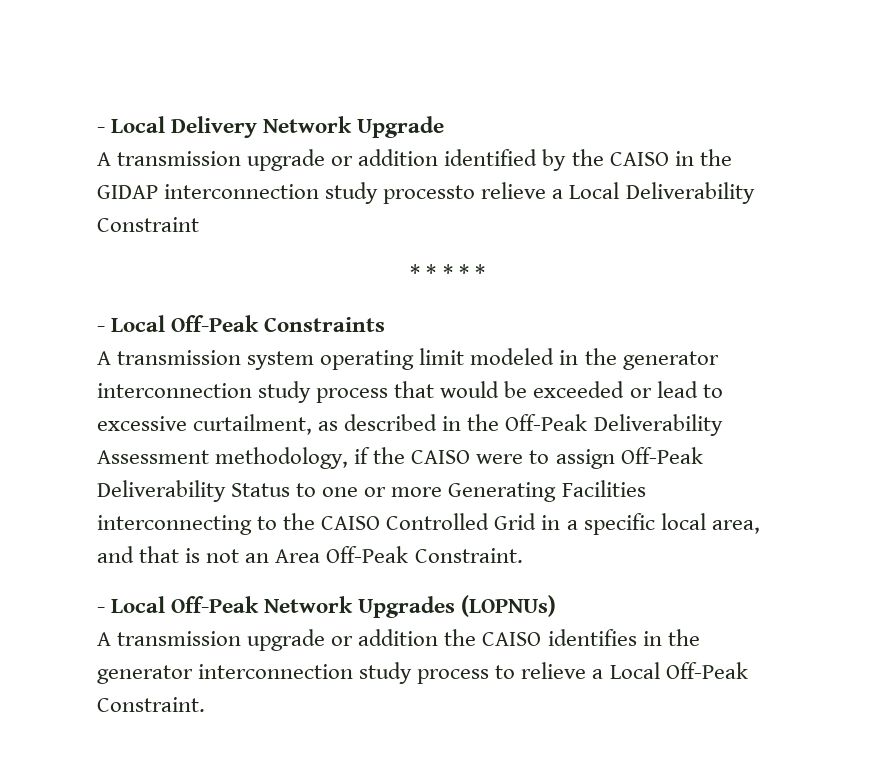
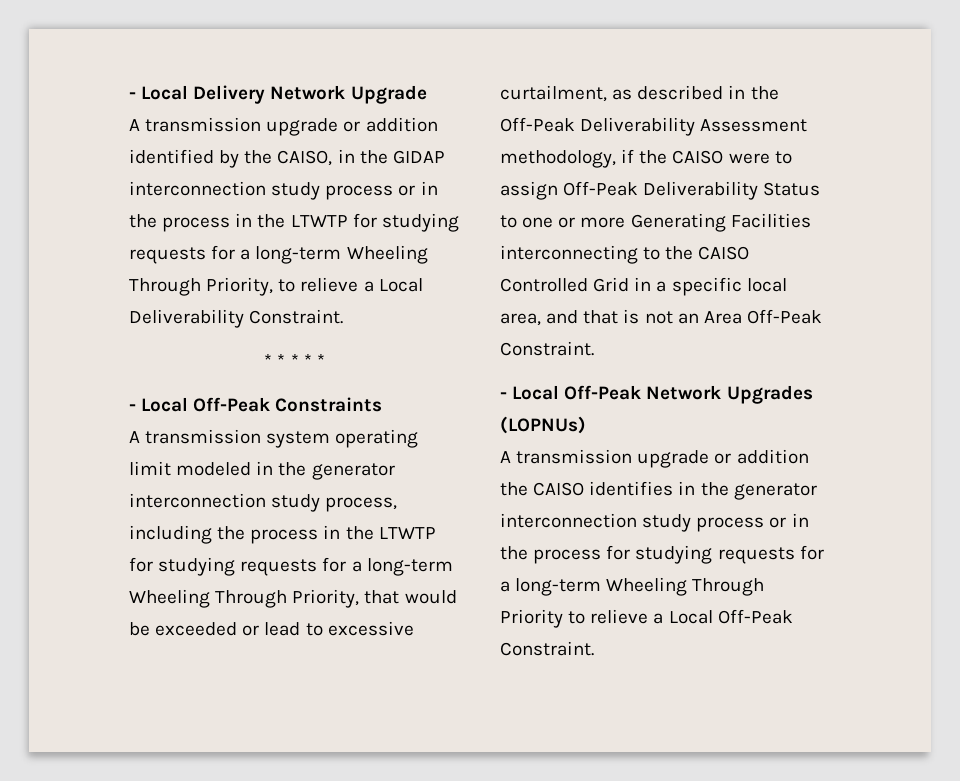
[609,152,669,166] CAISO -> [277,150,333,166] CAISO,
[383,185,476,204] processto -> [325,181,438,200] [129,213,459,232] [129,245,428,264] [129,277,296,296] process or in the process in the LTWTP for studying requests for a long-term Wheeling Through Priority, to
[97,217,199,232] Constraint -> [249,309,344,324] Constraint.
[316,388,389,403] process -> [325,497,398,512] [129,525,436,544] [129,557,453,576] [129,589,360,608] process, including the process in the LTWTP for studying requests for a long-term Wheeling Through Priority,
(490, 676) none -> [769,513,809,528] [500,545,824,564] [500,577,765,596] [500,609,563,628] or in the process for studying requests for a long-term Wheeling Through Priority

